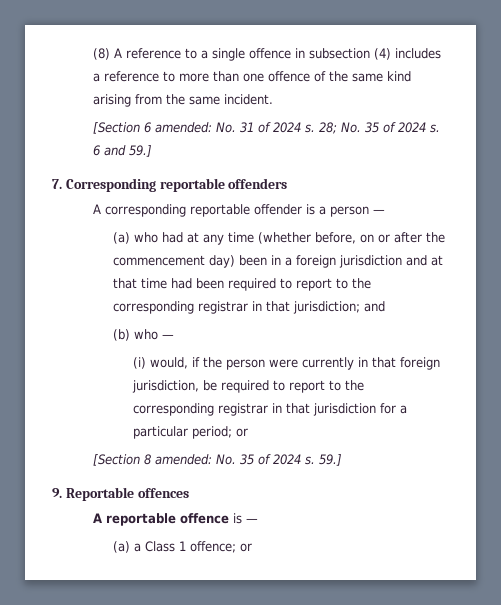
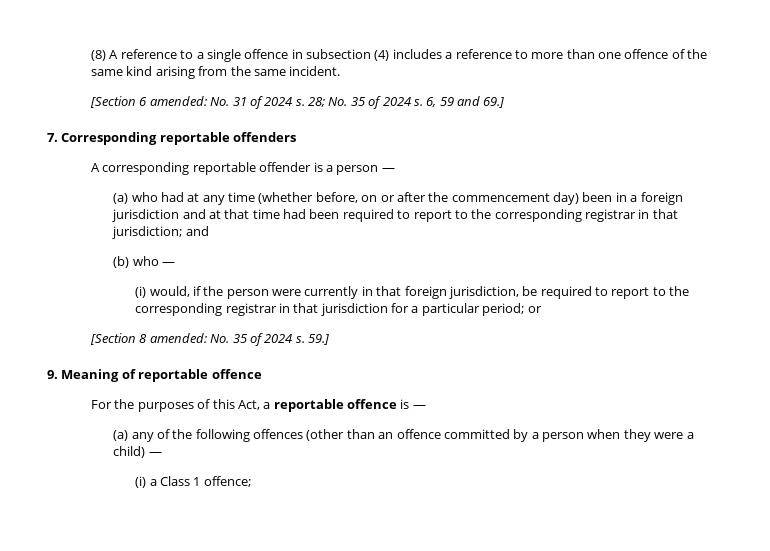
[92,145,152,157] 6 and 59.] -> [426,96,505,108] 6, 59 and 69.]
[65,487,189,501] [92,513,102,523] Reportable offences // A -> [61,369,262,382] [91,399,271,412] Meaning of reportable offence // For the purposes of this Act, a
(130, 547) none -> [131,429,694,442] [113,446,162,458] [135,476,147,488] any of the following offences (other than an offence committed by a person when they were a child) — // (i)
[239,543,252,552] or -> (251, 481) none

